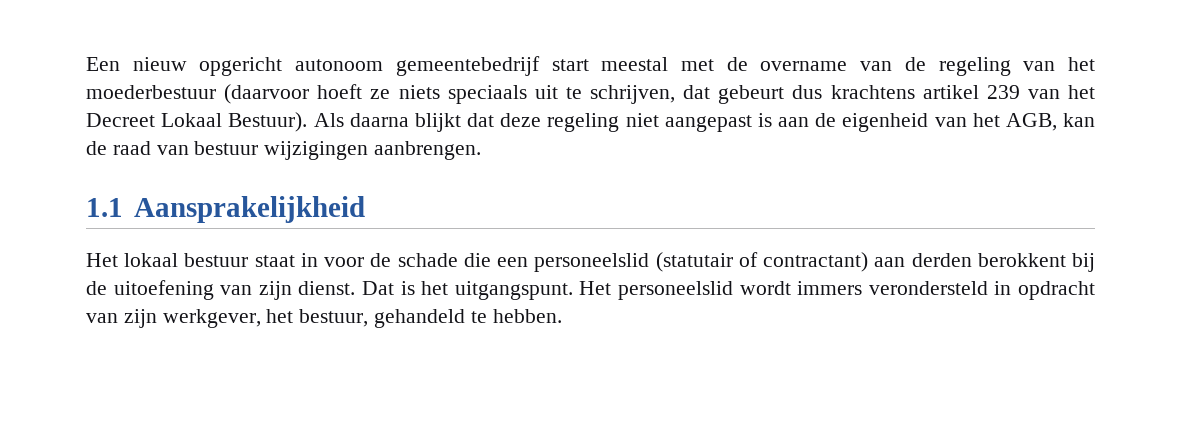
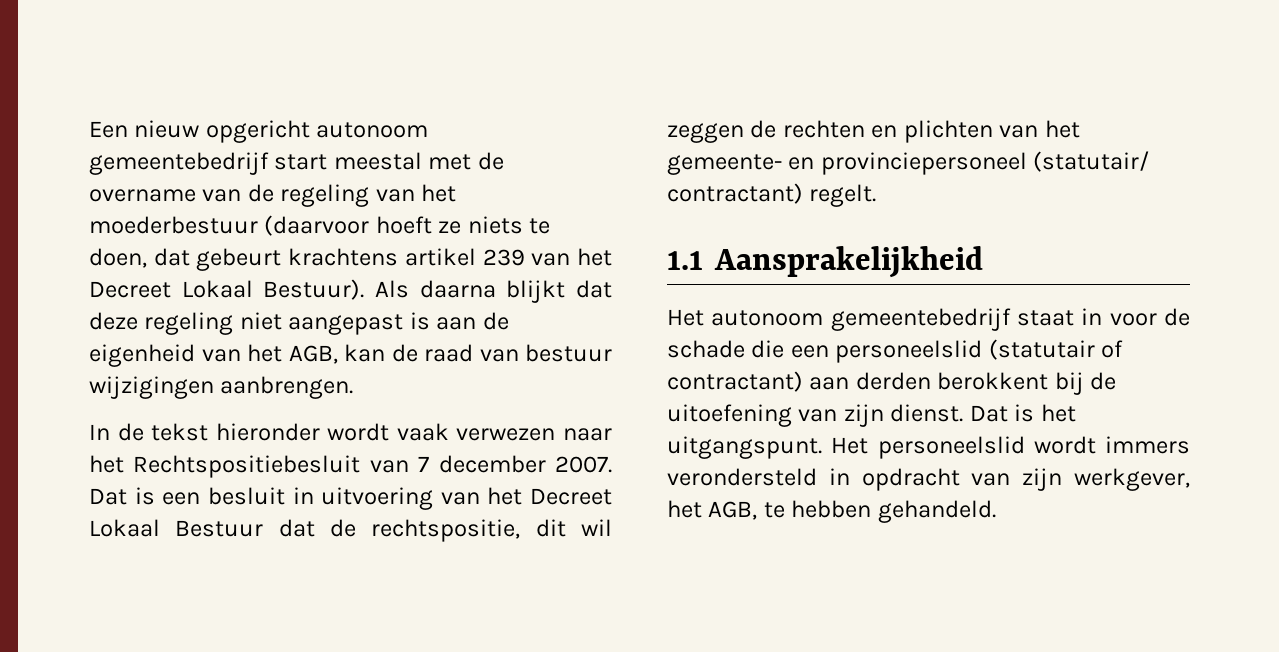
[447,85,675,104] speciaals uit te schrijven, -> [529,218,551,234] [89,248,147,268] te doen,
[792,85,823,99] dus -> (282, 259) none
(482, 150) none -> [89,423,612,441] [89,455,612,478] [89,487,612,510] [89,519,612,542] [667,120,1080,143] [667,151,1150,175] [667,183,877,207] // In de tekst hieronder wordt vaak verwezen naar het Rechtspositiebesluit van 7 december 2007. Dat is een besluit in uitvoering van het Decreet Lokaal Bestuur dat de rechtspositie, dit wil zeggen de rechten en plichten van het gemeente- en provinciepersoneel (statutair/ contractant) regelt.
[124,253,249,267] lokaal bestuur -> [711,308,1011,331] autonoom gemeentebedrijf
[299,309,562,328] bestuur, gehandeld te hebben. -> [708,500,996,523] AGB, te hebben gehandeld.

